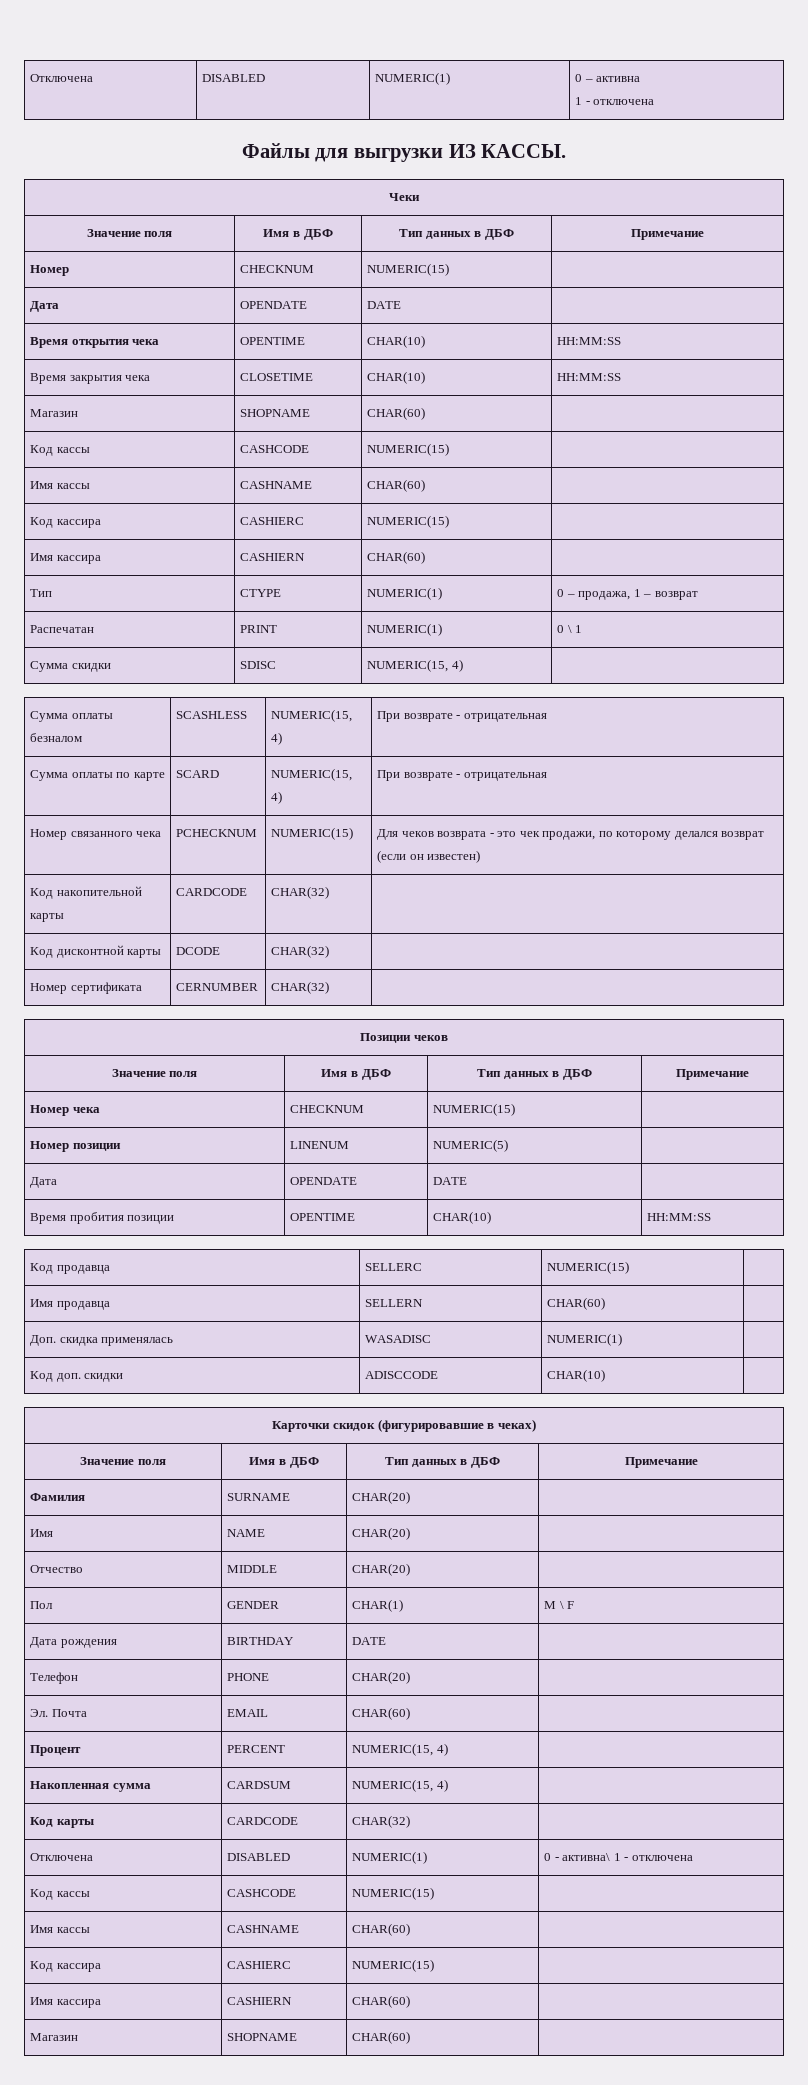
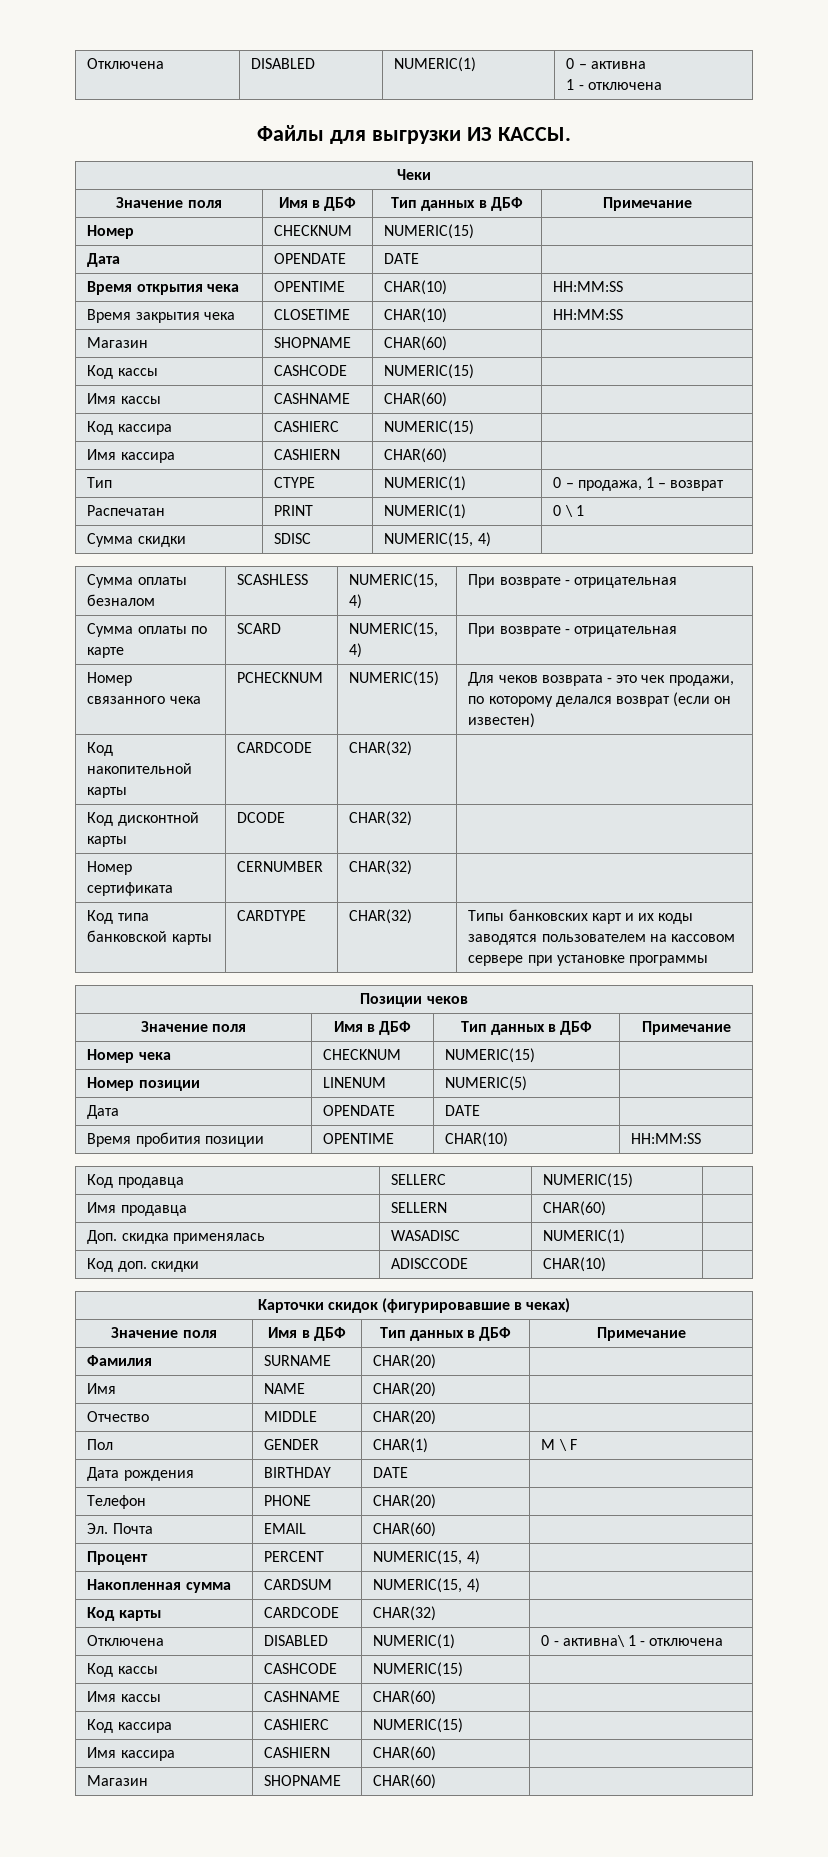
(330, 987) none -> [87,910,149,924] [87,930,212,945] [237,910,307,921] [349,909,413,924] [468,909,694,924] [468,934,735,945] [468,955,708,966] // Код типа банковской карты | CARDTYPE | CHAR(32) | Типы банковских карт и их коды заводятся пользователем на кассовом сервере при установке программы

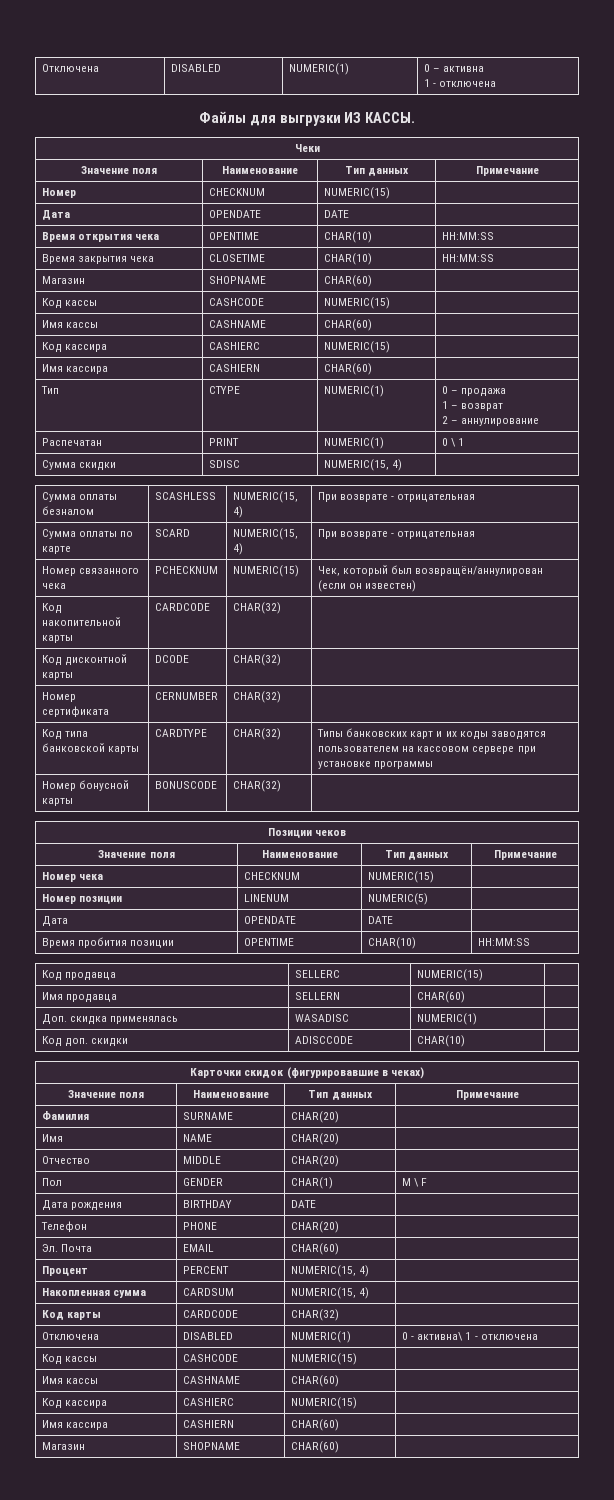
[278,197,357,211] [391,197,523,211] Имя в ДБФ | Тип данных в ДБФ -> [222,166,298,174] [344,166,410,176] Наименование | Тип данных
[577,480,642,491] продажа, -> [461,388,507,397] продажа //
(725, 485) none -> [442,416,540,426] // 2 – аннулирование
[468,672,734,686] [468,696,670,707] Для чеков возврата - это чек продажи, по которому делался возврат -> [318,565,544,576] Чек, который был возвращён/аннулирован
(708, 960) none -> [42,780,130,791] [42,798,74,806] [155,781,218,789] [233,780,282,792] // Номер бонусной карты | BONUSCODE | CHAR(32) |
[333,1021,412,1035] [460,1021,593,1035] Имя в ДБФ | Тип данных в ДБФ -> [261,850,338,858] [384,850,450,860] Наименование | Тип данных
[268,1327,346,1341] [379,1327,512,1341] Имя в ДБФ | Тип данных в ДБФ -> [192,1090,269,1098] [308,1090,373,1100] Наименование | Тип данных

